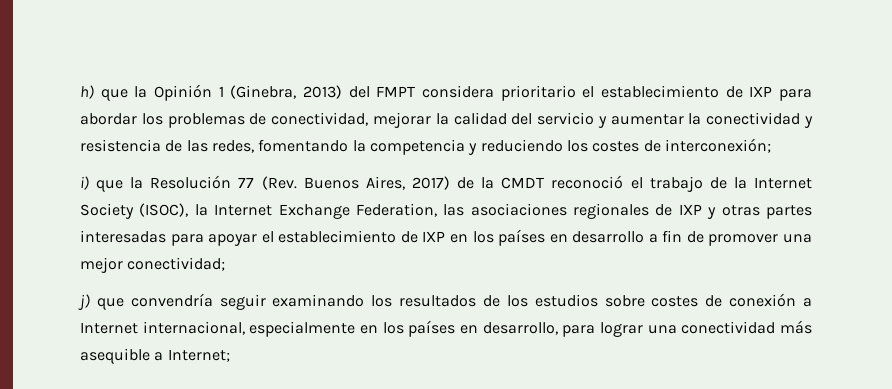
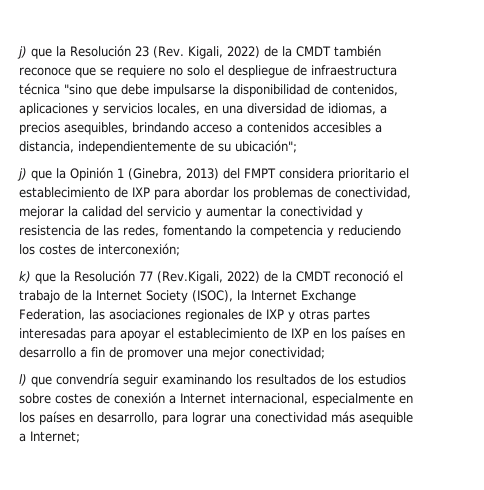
[80,85,94,99] h) -> [17,45,381,59] [19,65,397,78] [19,83,398,97] [19,103,387,116] [19,122,382,135] [19,140,297,154] [17,168,27,181] j) que la Resolución 23 (Rev. Kigali, 2022) de la CMDT también reconoce que se requiere no solo el despliegue de infraestructura técnica "sino que debe impulsarse la disponibilidad de contenidos, aplicaciones y servicios locales, en una diversidad de idiomas, a precios asequibles, brindando acceso a contenidos accesibles a distancia, independientemente de su ubicación"; // j)
[80,176,89,190] i) -> [19,271,31,283] k)
[261,176,450,190] (Rev. Buenos Aires, 2017) -> [157,271,260,284] (Rev.Kigali, 2022)
[78,294,90,310] j) -> [19,374,27,386] l)

